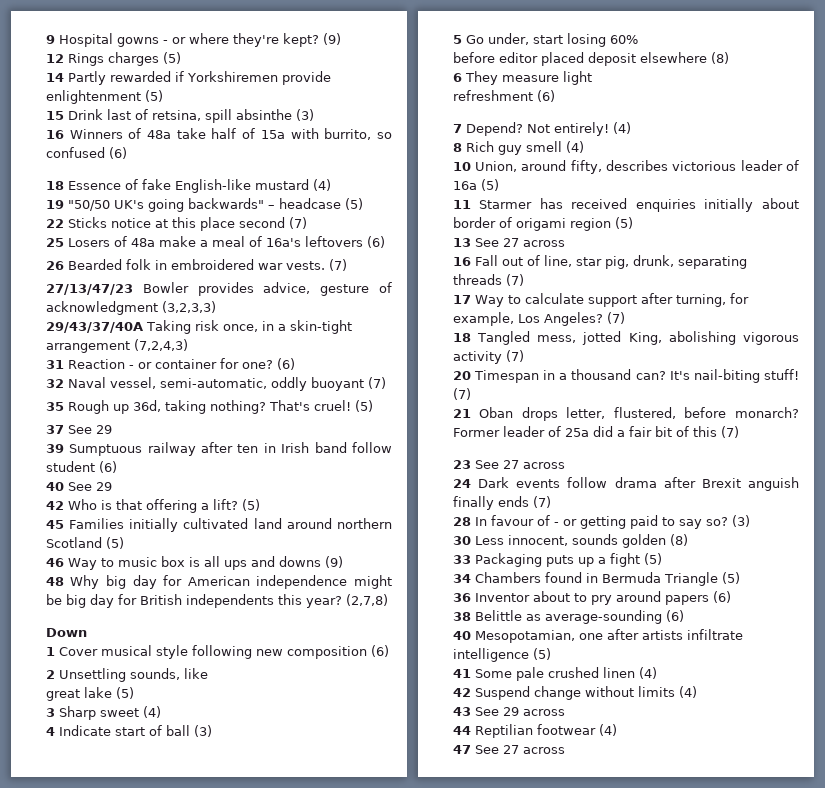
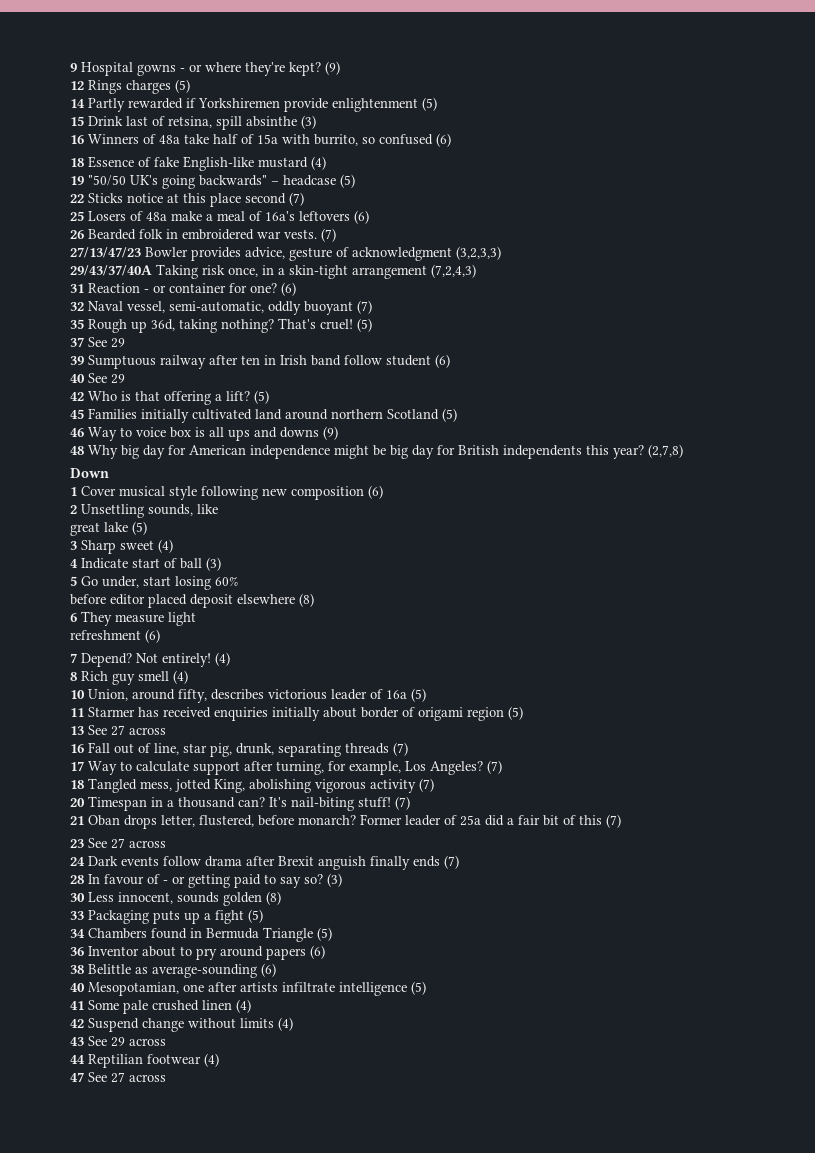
[117,557,157,567] music -> [135,427,166,437] voice

